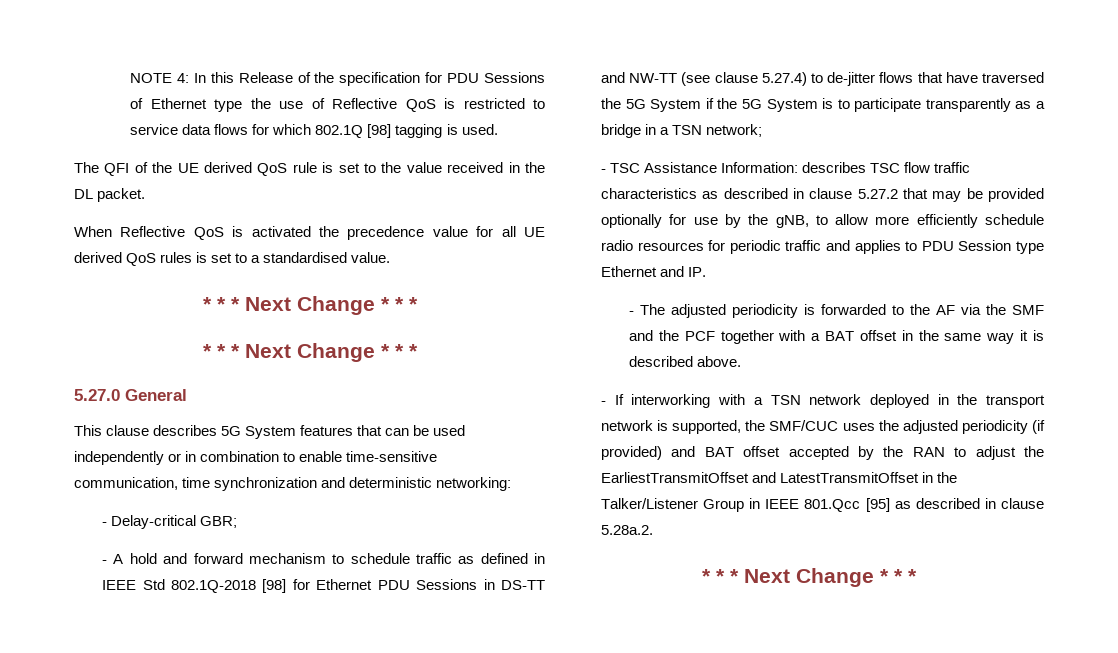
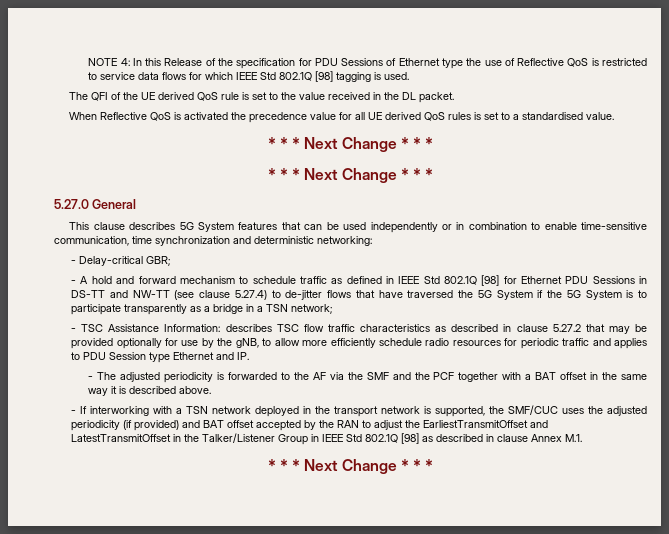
(312, 129) none -> [236,72,277,80] IEEE Std
[170,580,256,593] 802.1Q-2018 -> [443,276,477,285] 802.1Q
[804,498,1044,512] [601,525,654,535] 801.Qcc [95] as described in clause 5.28a.2. -> [346,433,583,444] Std 802.1Q [98] as described in clause Annex M.1.

